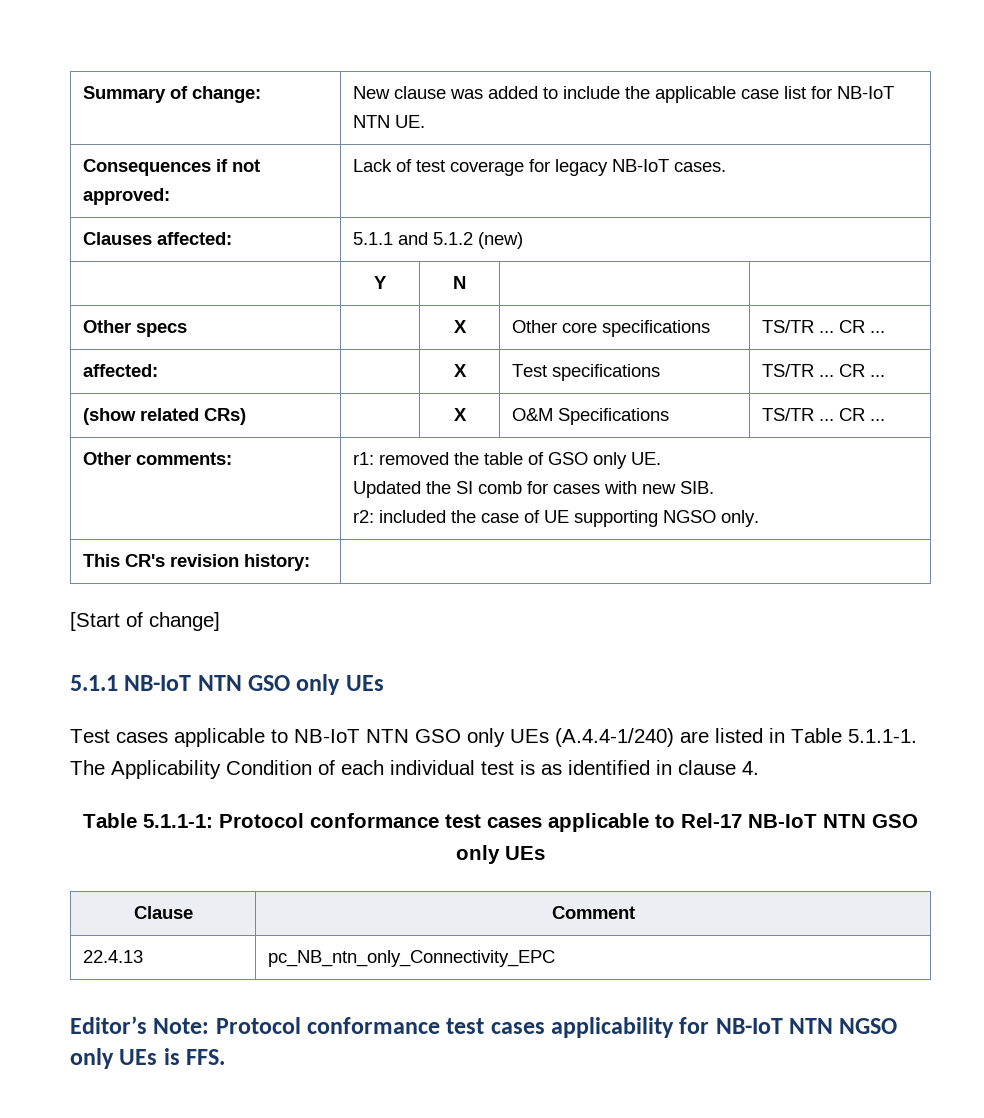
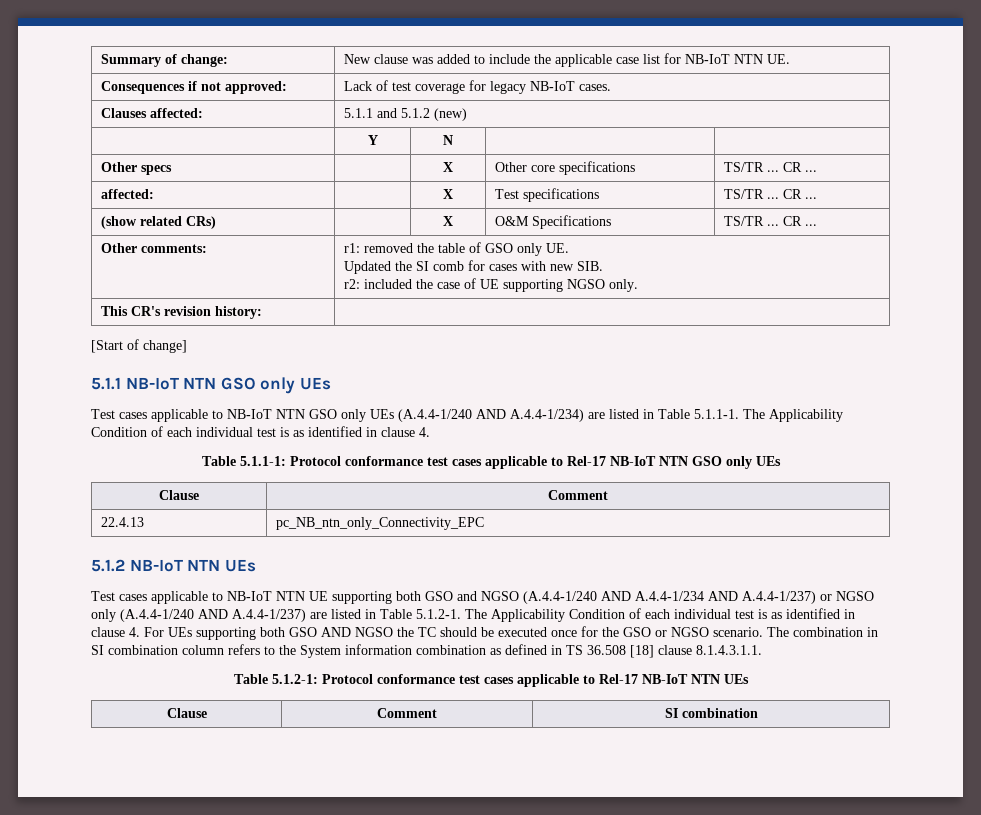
[555,728,674,747] (A.4.4-1/240) -> [398,409,584,422] (A.4.4-1/240 AND A.4.4-1/234)
[70,1016,898,1038] [70,1048,226,1069] Editor’s Note: Protocol conformance test cases applicability for NB-IoT NTN NGSO only UEs is FFS. -> [91,559,256,572] [91,591,874,604] [91,608,855,622] [91,626,878,640] [91,644,762,658] [233,674,749,687] [166,708,207,718] [376,708,437,718] [664,708,758,718] 5.1.2 NB-IoT NTN UEs // Test cases applicable to NB-IoT NTN UE supporting both GSO and NGSO (A.4.4-1/240 AND A.4.4-1/234 AND A.4.4-1/237) or NGSO only (A.4.4-1/240 AND A.4.4-1/237) are listed in Table 5.1.2-1. The Applicability Condition of each individual test is as identified in clause 4. For UEs supporting both GSO AND NGSO the TC should be executed once for the GSO or NGSO scenario. The combination in SI combination column refers to the System information combination as defined in TS 36.508 [18] clause 8.1.4.3.1.1. // Table 5.1.2-1: Protocol conformance test cases applicable to Rel-17 NB-IoT NTN UEs // Clause | Comment | SI combination

